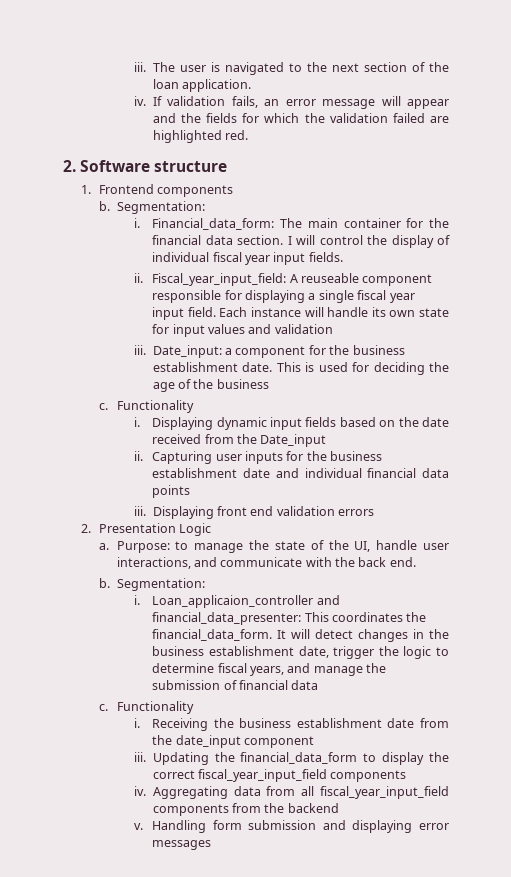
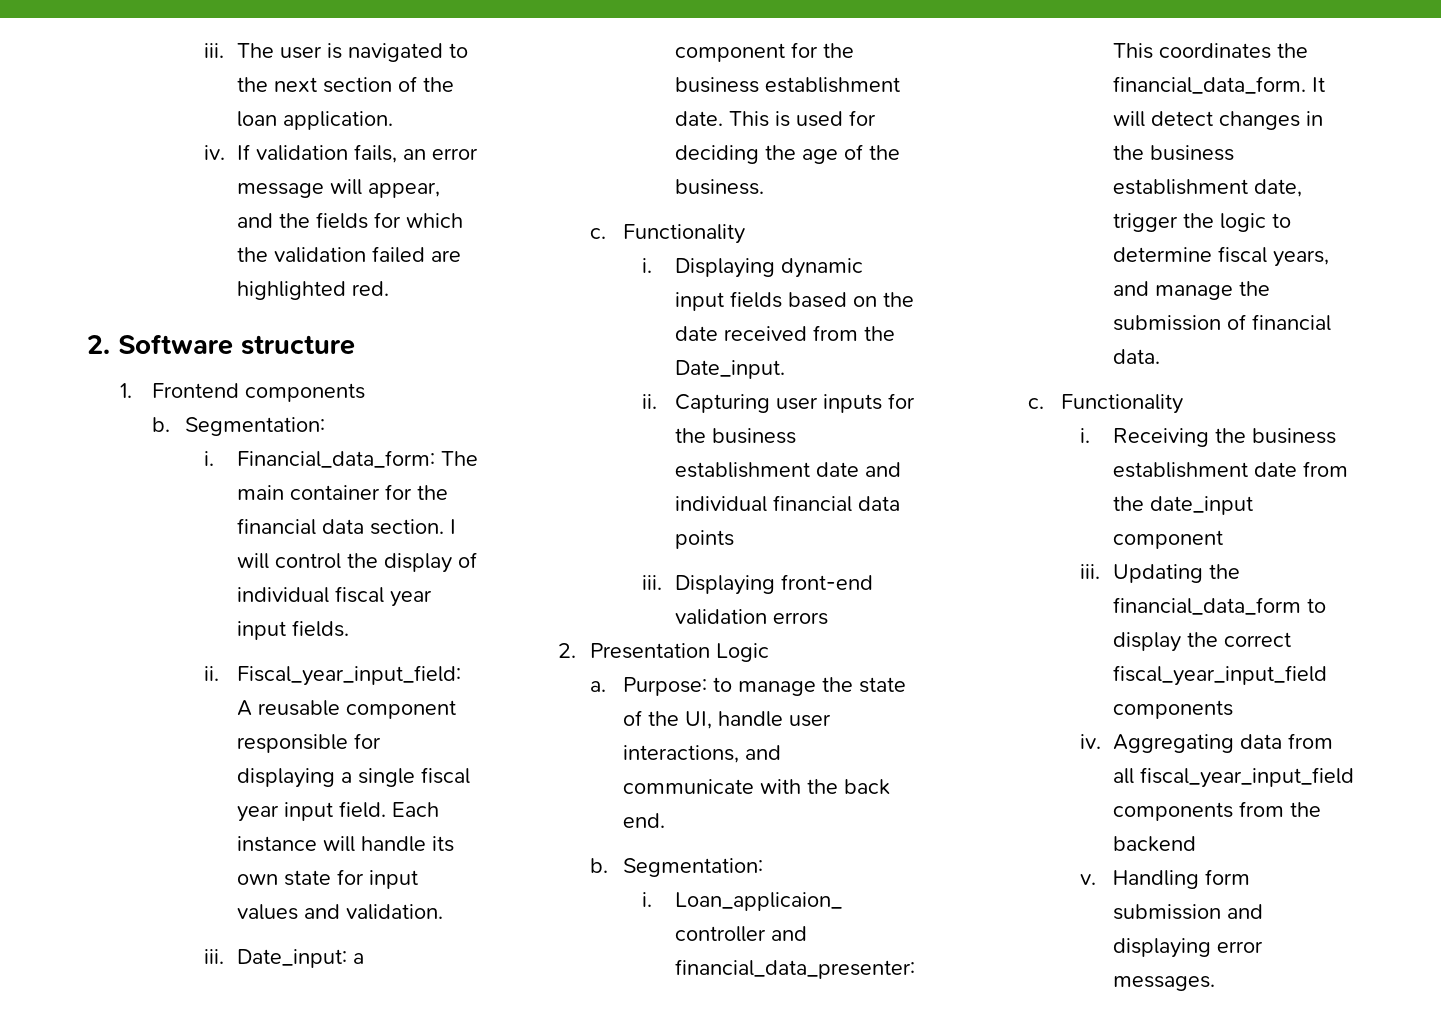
[407,99,450,109] appear -> [367,182,440,198] appear,
[301,273,360,283] reuseable -> [257,700,340,716] reusable
[274,324,333,334] validation -> [345,904,443,920] validation.
[216,379,269,389] business -> [674,179,764,195] business.
[260,434,327,447] Date_input -> [674,360,785,379] Date_input.
[217,506,274,516] front end -> [780,574,873,590] front-end
[291,680,319,690] data -> [1112,349,1160,364] data.
[152,840,212,850] messages -> [1112,976,1215,991] messages.

